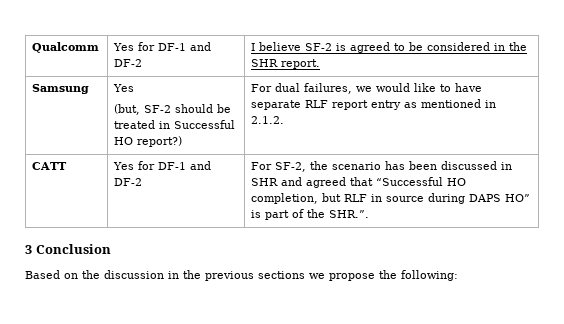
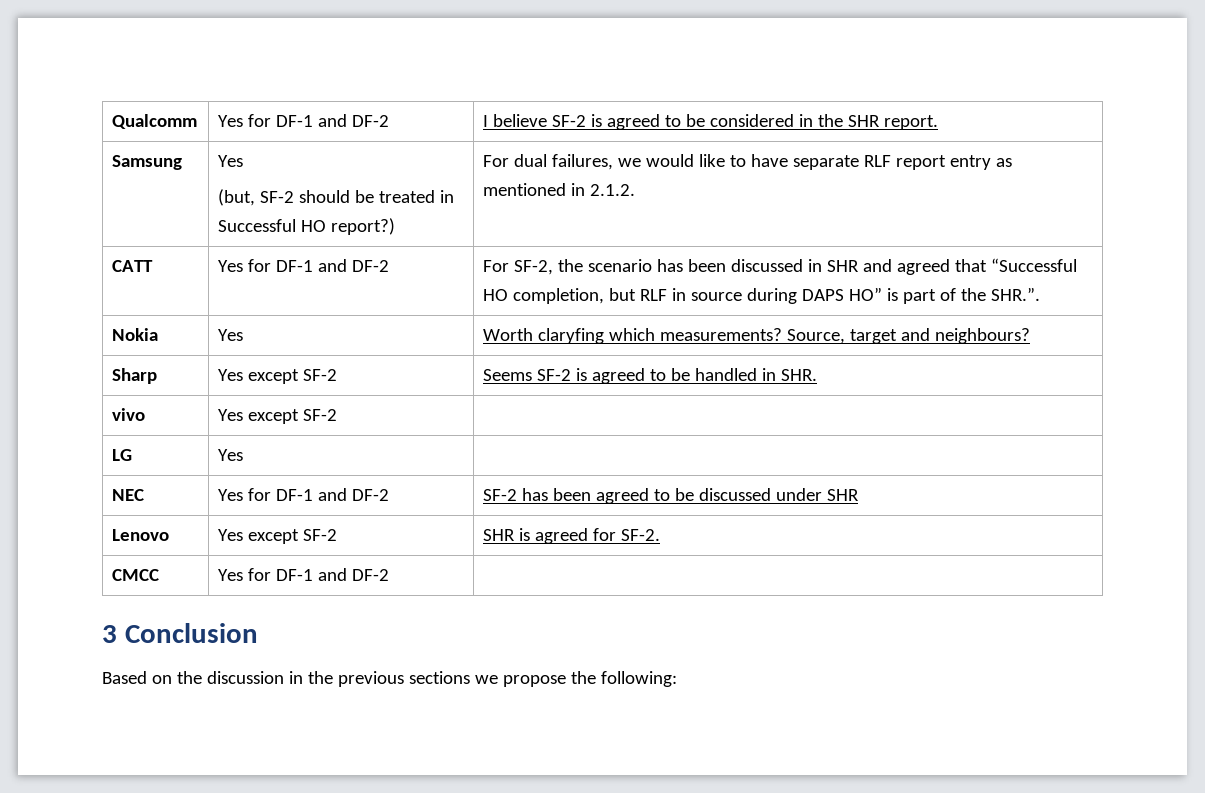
(370, 214) none -> [112,328,159,341] [218,329,244,341] [483,328,1031,344] [112,368,158,384] [218,369,338,384] [483,368,818,384] [112,408,146,421] [218,409,338,424] [112,449,133,461] [218,449,244,461] [112,489,145,501] [218,488,390,501] [483,488,860,504] [112,529,170,541] [218,529,338,544] [483,528,661,544] [112,569,160,581] [218,568,390,581] // Nokia | Yes | Worth claryfing which measurements? Source, target and neighbours? // Sharp | Yes except SF-2 | Seems SF-2 is agreed to be handled in SHR. // vivo | Yes except SF-2 | // LG | Yes | // NEC | Yes for DF-1 and DF-2 | SF-2 has been agreed to be discussed under SHR // Lenovo | Yes except SF-2 | SHR is agreed for SF-2. // CMCC | Yes for DF-1 and DF-2 |

